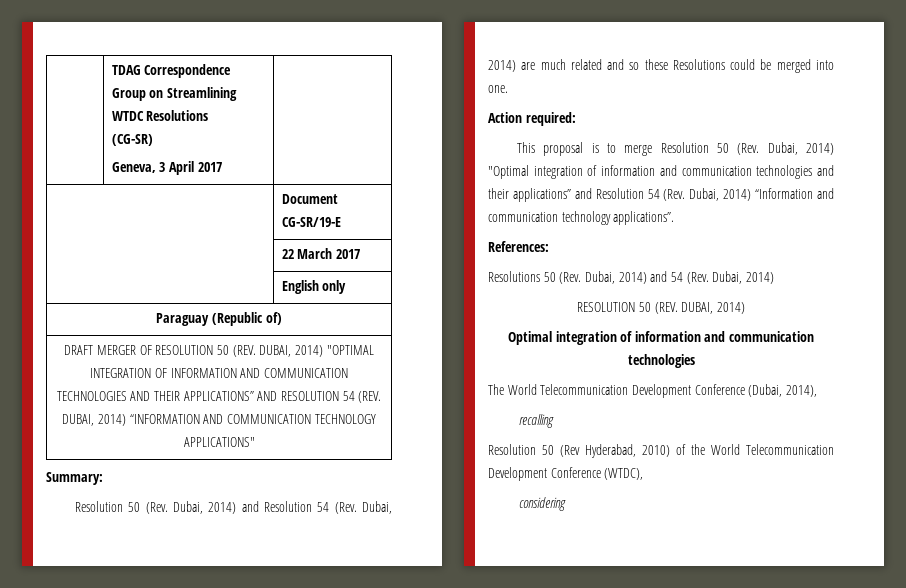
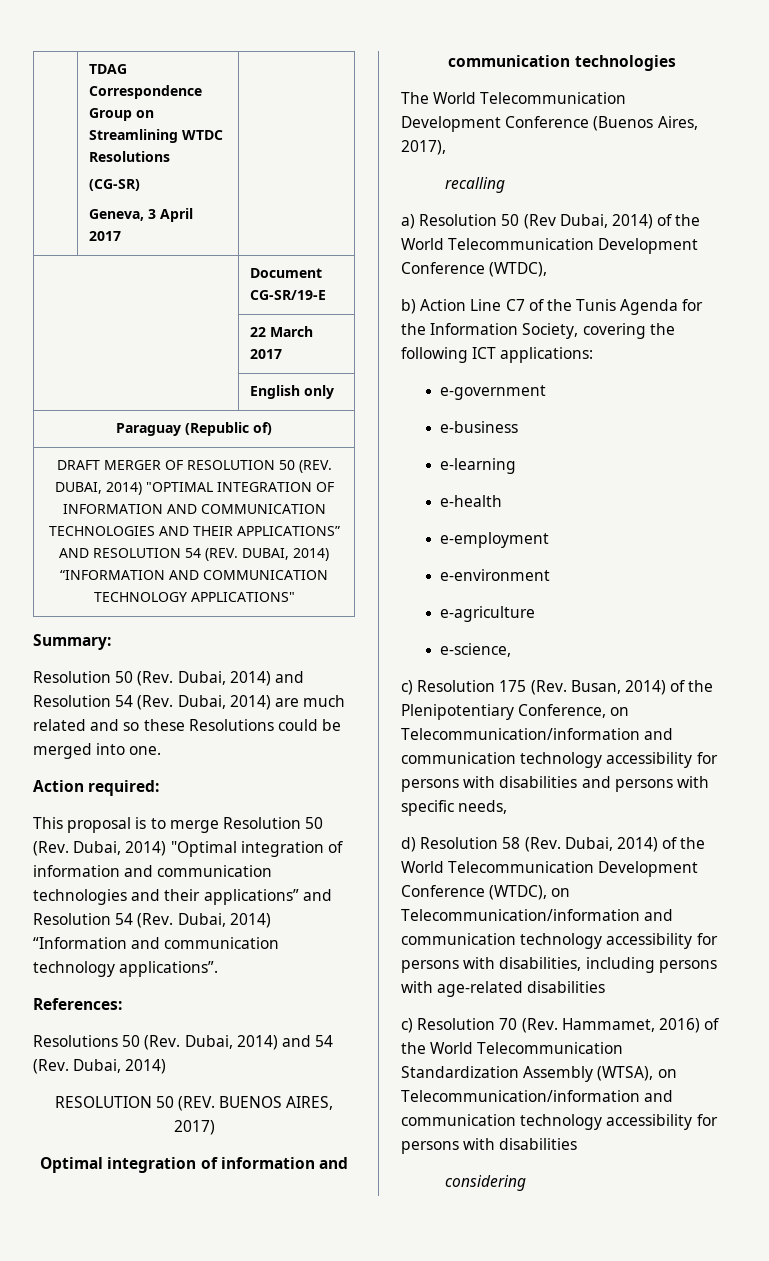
[681,302,745,314] DUBAI, 2014) -> [219,1096,334,1110] [173,1120,215,1135] BUENOS AIRES, 2017)
[748,384,817,397] (Dubai, 2014), -> [593,116,698,131] [401,140,446,155] (Buenos Aires, 2017),
(554, 421) none -> [401,214,415,229] a)
[585,444,835,458] [488,467,644,481] Hyderabad, 2010) of the World Telecommunication Development Conference (WTDC), -> [559,214,701,229] [401,238,699,254] [401,262,548,277] [401,299,704,315] [401,323,675,339] [401,347,594,363] [439,385,546,400] [439,421,518,433] [439,458,516,474] [439,495,502,507] [439,532,549,548] [439,569,550,581] [439,606,535,622] [439,643,511,657] [401,680,714,695] [401,704,630,720] [401,728,674,740] [401,752,718,768] [401,776,709,792] [401,800,508,816] [401,837,706,852] [401,861,699,877] [401,885,571,900] [401,909,674,921] [401,933,718,949] [401,957,717,973] [401,981,606,997] [401,1018,720,1033] [401,1042,624,1054] [401,1066,677,1082] [401,1090,674,1102] [401,1114,718,1130] [401,1138,578,1154] Dubai, 2014) of the World Telecommunication Development Conference (WTDC), // b) Action Line C7 of the Tunis Agenda for the Information Society, covering the following ICT applications: // e-government // e-business // e-learning // e-health // e-employment // e-environment // e-agriculture // e-science, // c) Resolution 175 (Rev. Busan, 2014) of the Plenipotentiary Conference, on Telecommunication/information and communication technology accessibility for persons with disabilities and persons with specific needs, // d) Resolution 58 (Rev. Dubai, 2014) of the World Telecommunication Development Conference (WTDC), on Telecommunication/information and communication technology accessibility for persons with disabilities, including persons with age-related disabilities // c) Resolution 70 (Rev. Hammamet, 2016) of the World Telecommunication Standardization Assembly (WTSA), on Telecommunication/information and communication technology accessibility for persons with disabilities

